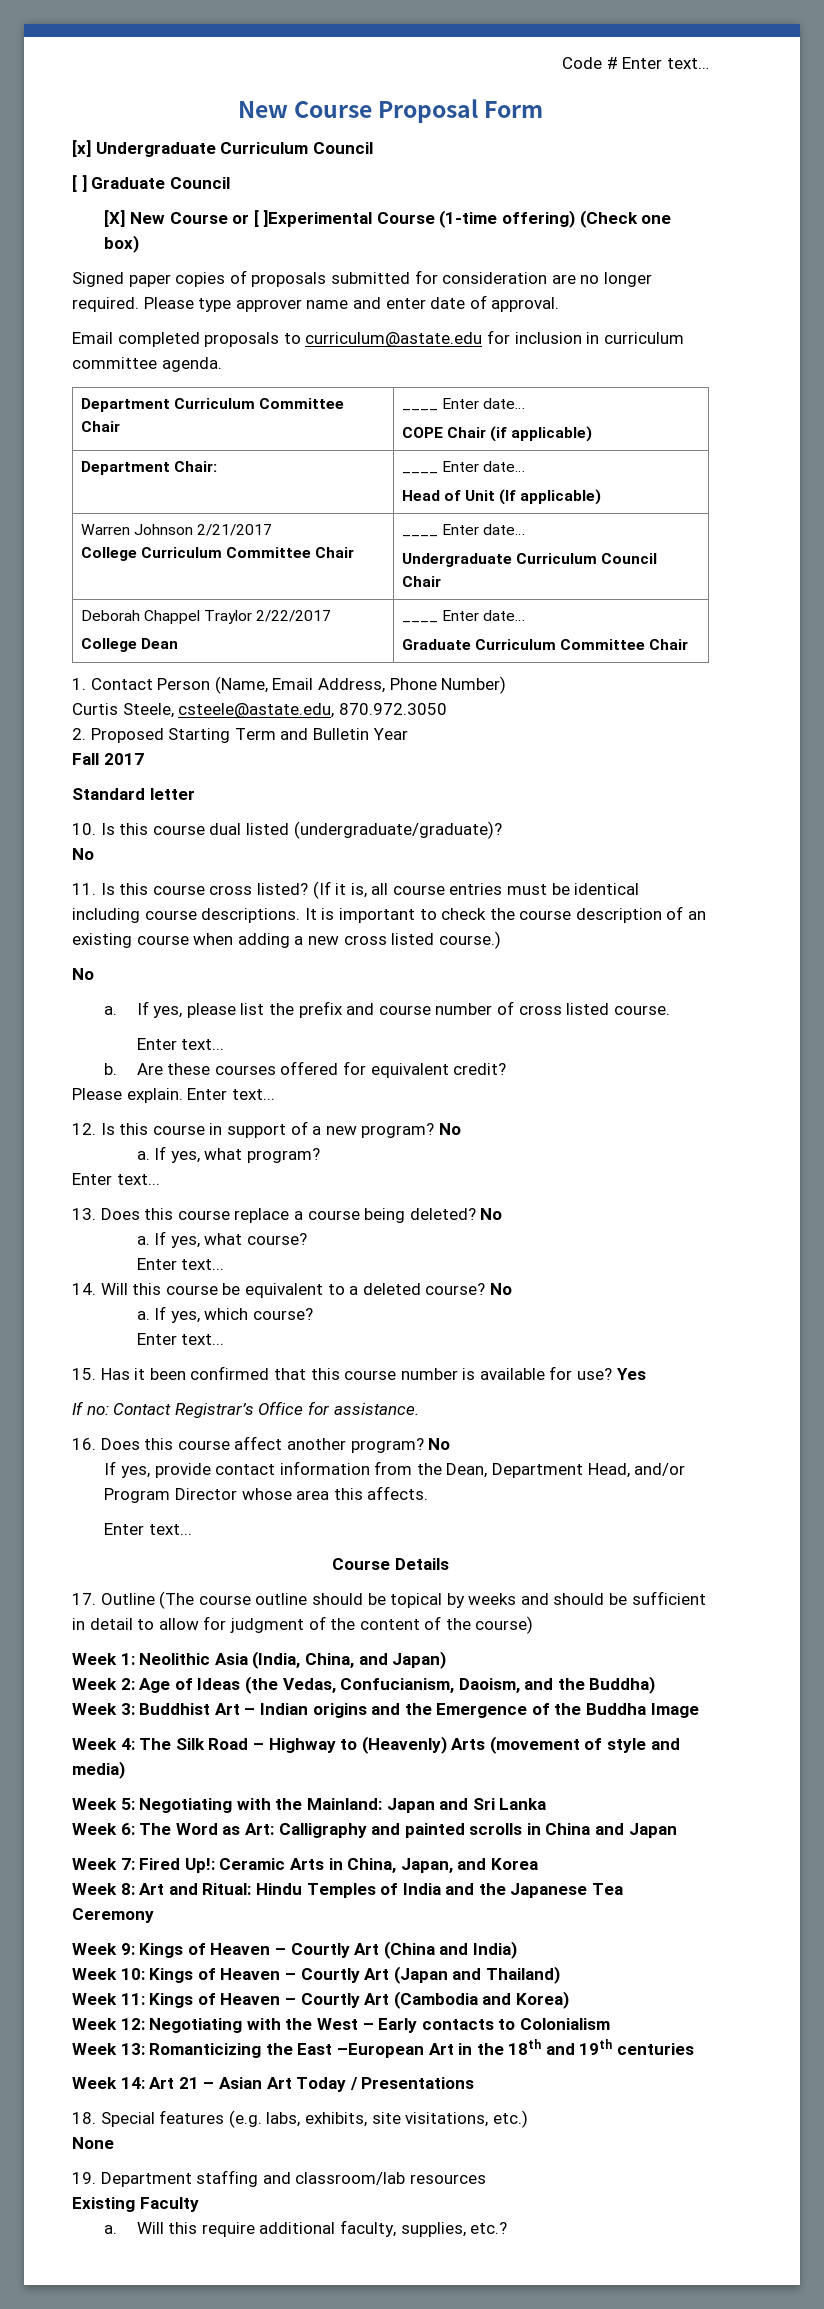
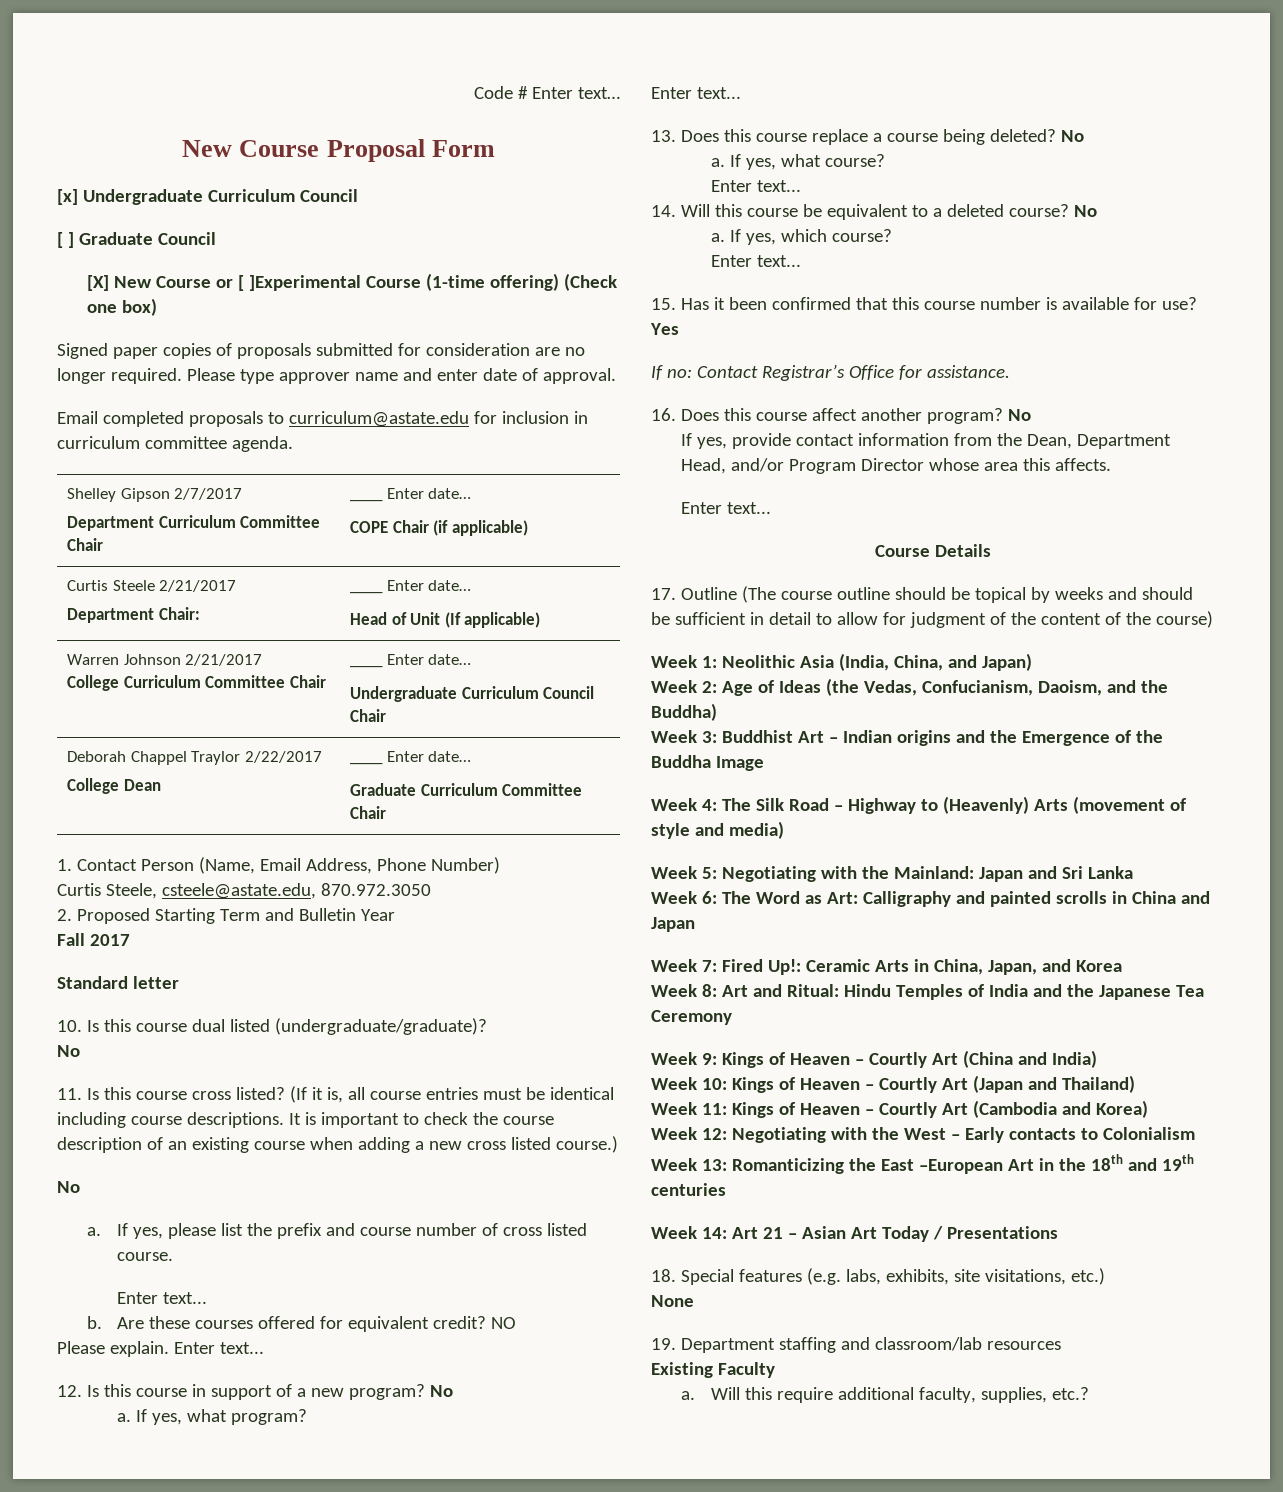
(222, 364) none -> [67,488,243,502] Shelley Gipson 2/7/2017 //
(593, 434) none -> [67,580,237,592] Curtis Steele 2/21/2017 //
(507, 1069) none -> [491,1317,517,1329] NO

